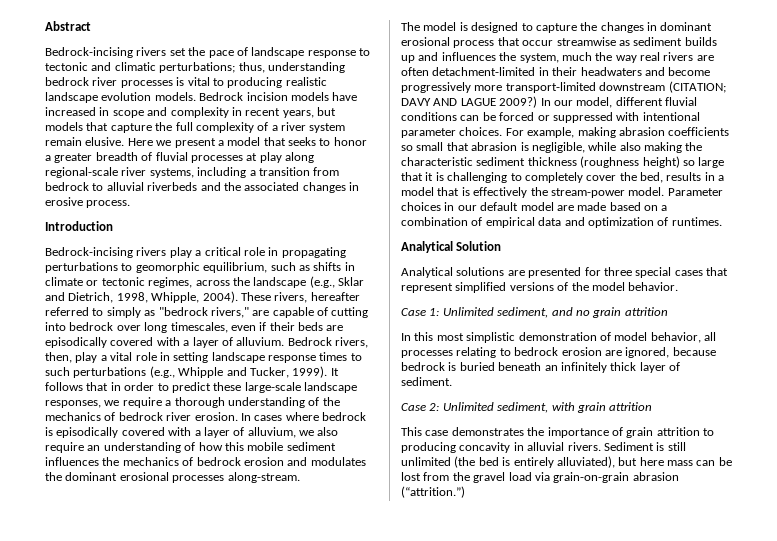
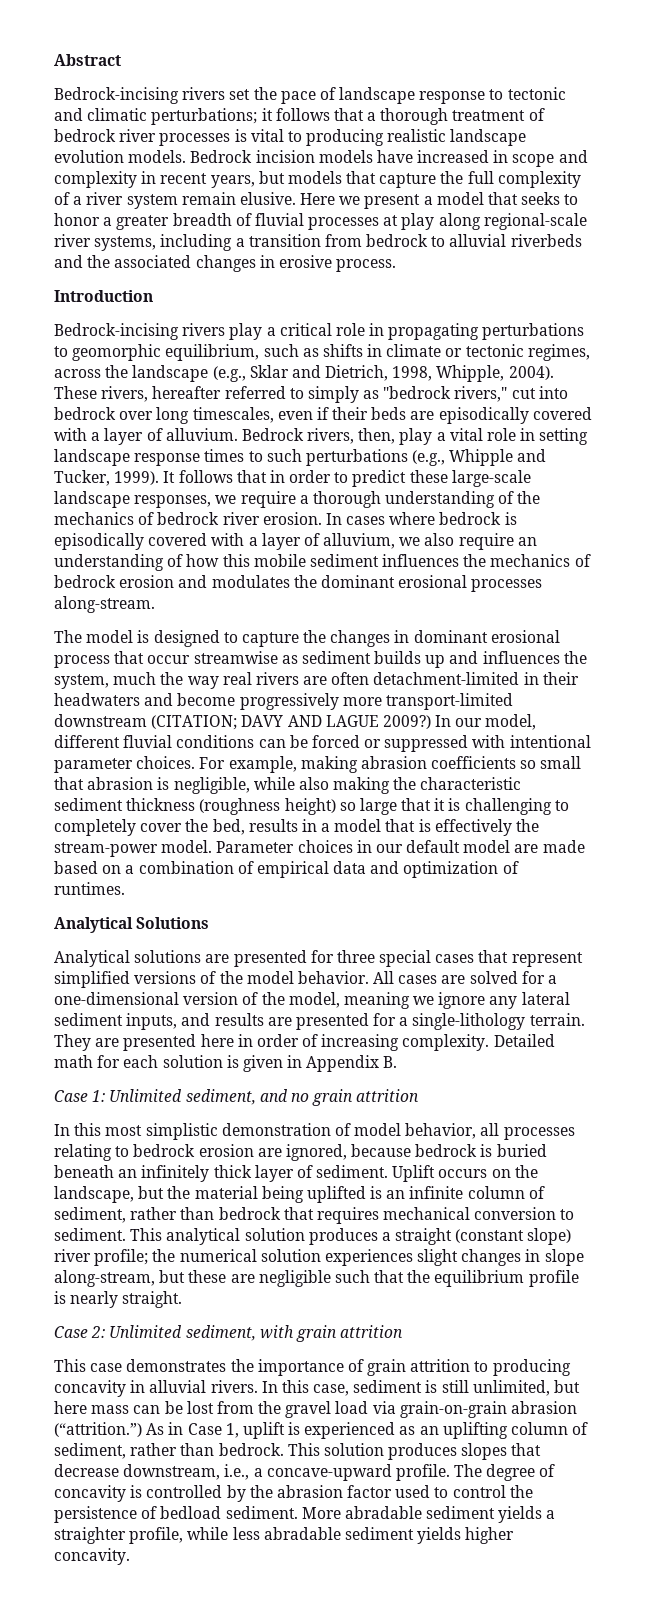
[238,62,345,73] thus, understanding -> [261,108,545,125] it follows that a thorough treatment of
[252,307,369,318] are capable of cutting -> [511,388,536,399] cut
[456,241,502,251] Solution -> [136,917,210,929] Solutions
(679, 286) none -> [373,971,558,984] [54,992,570,1009] [54,1013,585,1030] [54,1034,555,1051] [54,1055,398,1072] All cases are solved for a one-dimensional version of the model, meaning we ignore any lateral sediment inputs, and results are presented for a single-lithology terrain. They are presented here in order of increasing complexity. Detailed math for each solution is given in Appendix B.
(452, 381) none -> [392,1165,538,1182] [54,1186,545,1203] [54,1207,575,1224] [54,1228,572,1245] [54,1249,584,1266] [54,1270,579,1287] [54,1291,183,1308] Uplift occurs on the landscape, but the material being uplifted is an infinite column of sediment, rather than bedrock that requires mechanical conversion to sediment. This analytical solution produces a straight (constant slope) river profile; the numerical solution experiences slight changes in slope along-stream, but these are negligible such that the equilibrium profile is nearly straight.
[603,442,686,451] [401,456,615,468] Sediment is still unlimited (the bed is entirely alluviated), -> [261,1380,550,1396] In this case, sediment is still unlimited,
(465, 492) none -> [146,1422,589,1439] [54,1443,542,1460] [54,1464,556,1481] [54,1485,533,1502] [54,1506,556,1523] [54,1527,515,1544] [54,1548,130,1565] As in Case 1, uplift is experienced as an uplifting column of sediment, rather than bedrock. This solution produces slopes that decrease downstream, i.e., a concave-upward profile. The degree of concavity is controlled by the abrasion factor used to control the persistence of bedload sediment. More abradable sediment yields a straighter profile, while less abradable sediment yields higher concavity.

